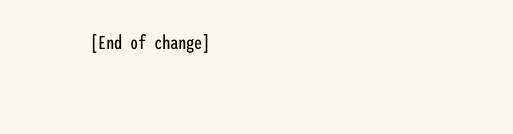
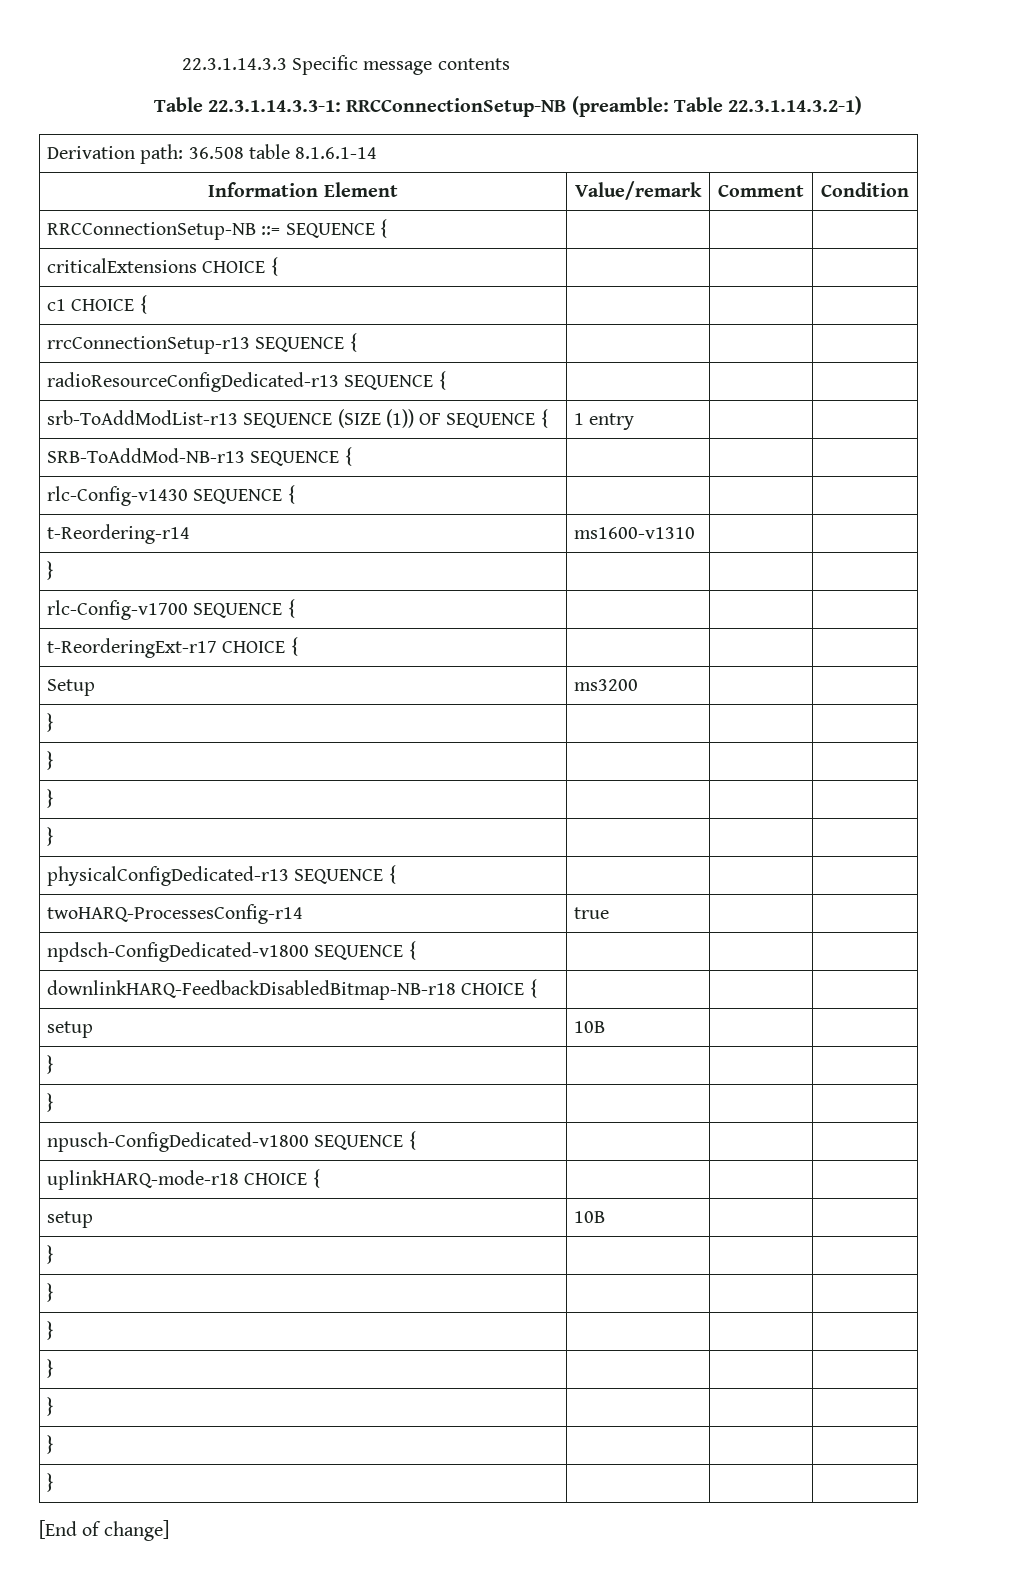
(90, 43) none -> [181,55,510,75] [153,96,863,117] [47,144,378,164] [208,182,398,197] [575,181,702,200] [718,184,804,197] [821,182,909,197] [47,219,387,240] [47,257,278,276] [47,295,147,314] [47,333,357,354] [47,371,446,392] [47,409,548,428] [574,413,635,430] [47,447,352,466] [47,485,295,506] [47,524,191,544] [574,527,696,539] [47,561,55,580] [47,599,295,620] [47,637,298,658] [47,679,96,696] [574,679,639,691] [47,713,55,732] [47,751,55,770] [47,789,55,808] [47,827,55,846] [47,865,396,886] [47,904,304,924] [574,907,610,919] [47,941,416,962] [47,979,537,1000] [47,1021,94,1038] [574,1021,606,1033] [47,1055,55,1074] [47,1093,55,1112] [47,1131,416,1152] [47,1169,320,1190] [47,1211,94,1228] [574,1211,606,1223] [47,1245,55,1264] [47,1283,55,1302] [47,1321,55,1340] [47,1359,55,1378] [47,1397,55,1416] [47,1435,55,1454] [47,1473,55,1492] 22.3.1.14.3.3 Specific message contents // Table 22.3.1.14.3.3-1: RRCConnectionSetup-NB (preamble: Table 22.3.1.14.3.2-1) // Derivation path: 36.508 table 8.1.6.1-14 // Information Element | Value/remark | Comment | Condition // RRCConnectionSetup-NB ::= SEQUENCE { | | | // criticalExtensions CHOICE { | | | // c1 CHOICE { | | | // rrcConnectionSetup-r13 SEQUENCE { | | | // radioResourceConfigDedicated-r13 SEQUENCE { | | | // srb-ToAddModList-r13 SEQUENCE (SIZE (1)) OF SEQUENCE { | 1 entry | | // SRB-ToAddMod-NB-r13 SEQUENCE { | | | // rlc-Config-v1430 SEQUENCE { | | | // t-Reordering-r14 | ms1600-v1310 | | // } | | | // rlc-Config-v1700 SEQUENCE { | | | // t-ReorderingExt-r17 CHOICE { | | | // Setup | ms3200 | | // } | | | // } | | | // } | | | // } | | | // physicalConfigDedicated-r13 SEQUENCE { | | | // twoHARQ-ProcessesConfig-r14 | true | | // npdsch-ConfigDedicated-v1800 SEQUENCE { | | | // downlinkHARQ-FeedbackDisabledBitmap-NB-r18 CHOICE { | | | // setup | 10B | | // } | | | // } | | | // npusch-ConfigDedicated-v1800 SEQUENCE { | | | // uplinkHARQ-mode-r18 CHOICE { | | | // setup | 10B | | // } | | | // } | | | // } | | | // } | | | // } | | | // } | | | // } | | | //

